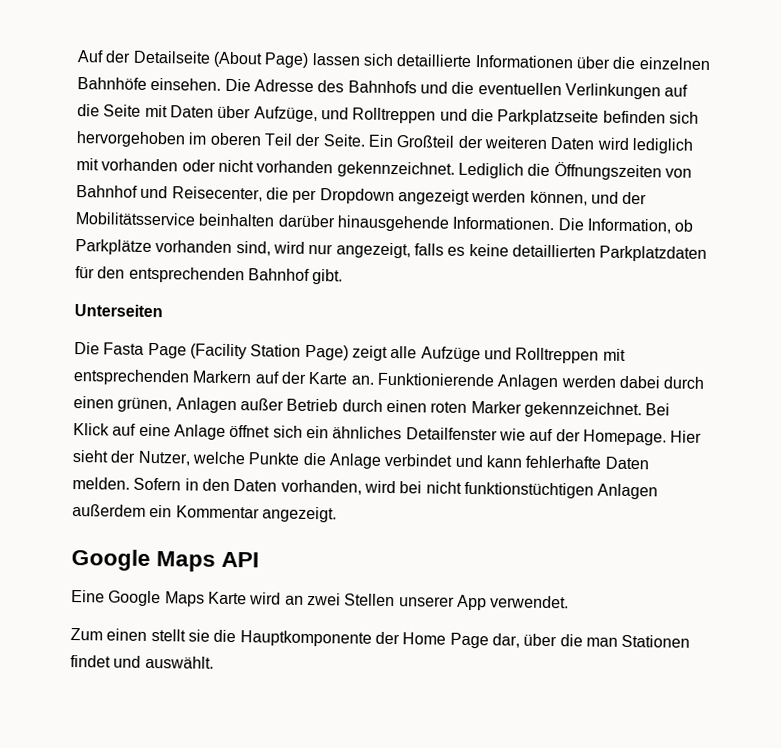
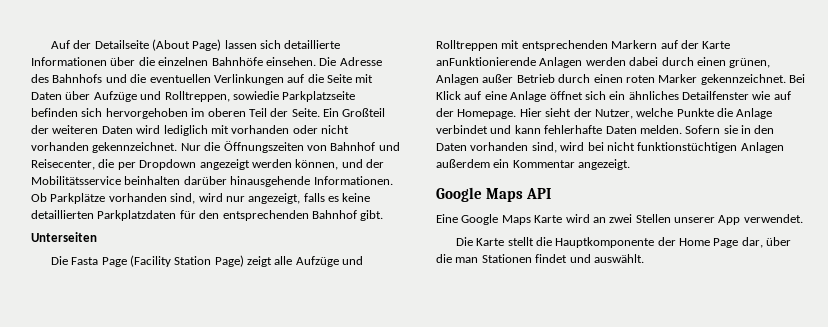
[253,106,494,124] Aufzüge, und Rolltreppen und die -> [93,91,279,102] Aufzüge und Rolltreppen, sowiedie
[457,162,524,179] Lediglich -> [180,143,201,151] Nur
[557,218,694,234] Die Information, ob -> [31,193,47,202] Ob
[350,372,495,387] an. Funktionierende -> [436,57,536,66] anFunktionierende
(182, 484) none -> [723,125,738,134] sie
[280,479,362,495] vorhanden, -> [470,142,557,153] vorhanden sind,
[70,628,210,642] Zum einen stellt sie -> [455,237,534,246] Die Karte stellt

